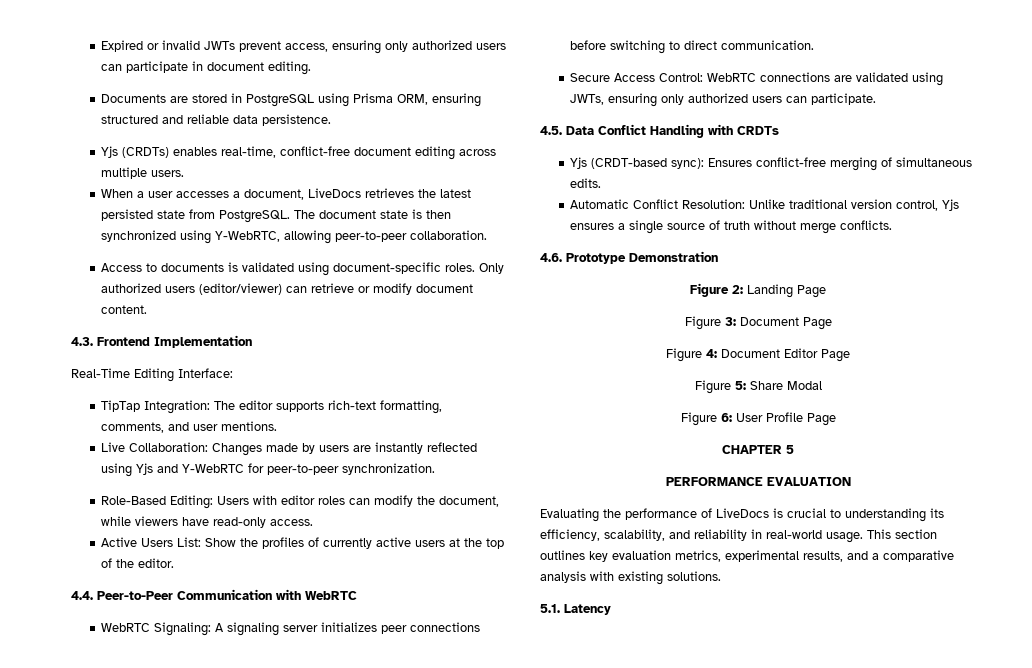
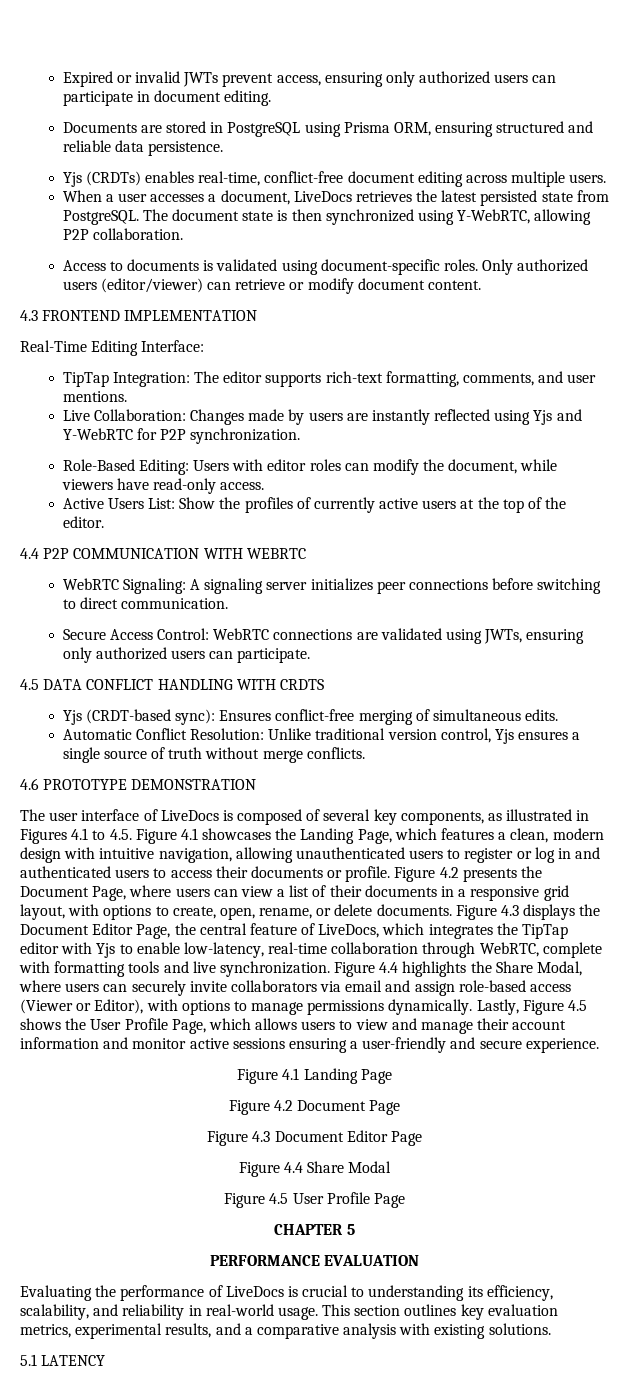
[335,231,408,242] peer-to-peer -> [62,229,89,240] P2P
[71,335,252,348] 4.3. Frontend Implementation -> [20,310,258,321] 4.3 FRONTEND IMPLEMENTATION
[267,464,340,475] peer-to-peer -> [160,429,187,440] P2P
[71,589,357,600] 4.4. Peer-to-Peer Communication with WebRTC -> [20,548,306,559] 4.4 P2P COMMUNICATION WITH WEBRTC
[540,124,779,138] 4.5. Data Conflict Handling with CRDTs -> [20,679,324,690] 4.5 DATA CONFLICT HANDLING WITH CRDTS
[540,251,718,264] [690,283,743,297] 4.6. Prototype Demonstration // Figure 2: -> [20,778,257,790] [20,809,590,825] [20,828,604,844] [20,847,601,863] [20,866,543,882] [20,885,569,901] [20,904,601,920] [20,923,569,939] [20,942,602,958] [19,961,583,977] [19,980,572,996] [20,999,588,1015] [20,1018,567,1034] [20,1037,599,1053] [237,1068,300,1084] 4.6 PROTOTYPE DEMONSTRATION // The user interface of LiveDocs is composed of several key components, as illustrated in Figures 4.1 to 4.5. Figure 4.1 showcases the Landing Page, which features a clean, modern design with intuitive navigation, allowing unauthenticated users to register or log in and authenticated users to access their documents or profile. Figure 4.2 presents the Document Page, where users can view a list of their documents in a responsive grid layout, with options to create, open, rename, or delete documents. Figure 4.3 displays the Document Editor Page, the central feature of LiveDocs, which integrates the TipTap editor with Yjs to enable low-latency, real-time collaboration through WebRTC, complete with formatting tools and live synchronization. Figure 4.4 highlights the Share Modal, where users can securely invite collaborators via email and assign role-based access (Viewer or Editor), with options to manage permissions dynamically. Lastly, Figure 4.5 shows the User Profile Page, which allows users to view and manage their account information and monitor active sessions ensuring a user-friendly and secure experience. // Figure 4.1
[724,317,736,326] 3: -> [273,1100,293,1111] 4.2
[706,349,717,358] 4: -> [252,1131,271,1142] 4.3
[734,381,746,390] 5: -> [283,1162,303,1173] 4.4
[720,413,732,422] 6: -> [269,1193,289,1204] 4.5
[540,604,611,615] 5.1. Latency -> [20,1354,106,1366] 5.1 LATENCY

